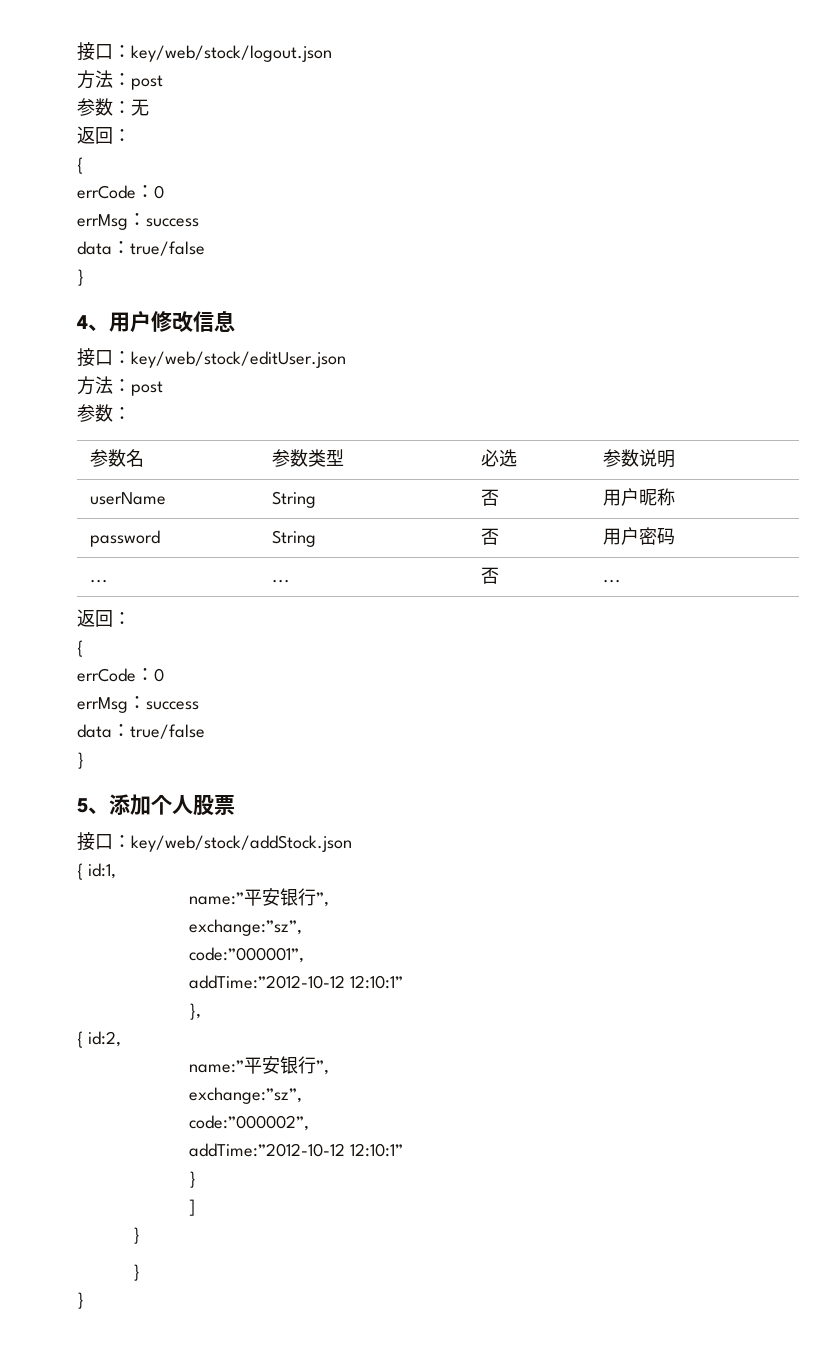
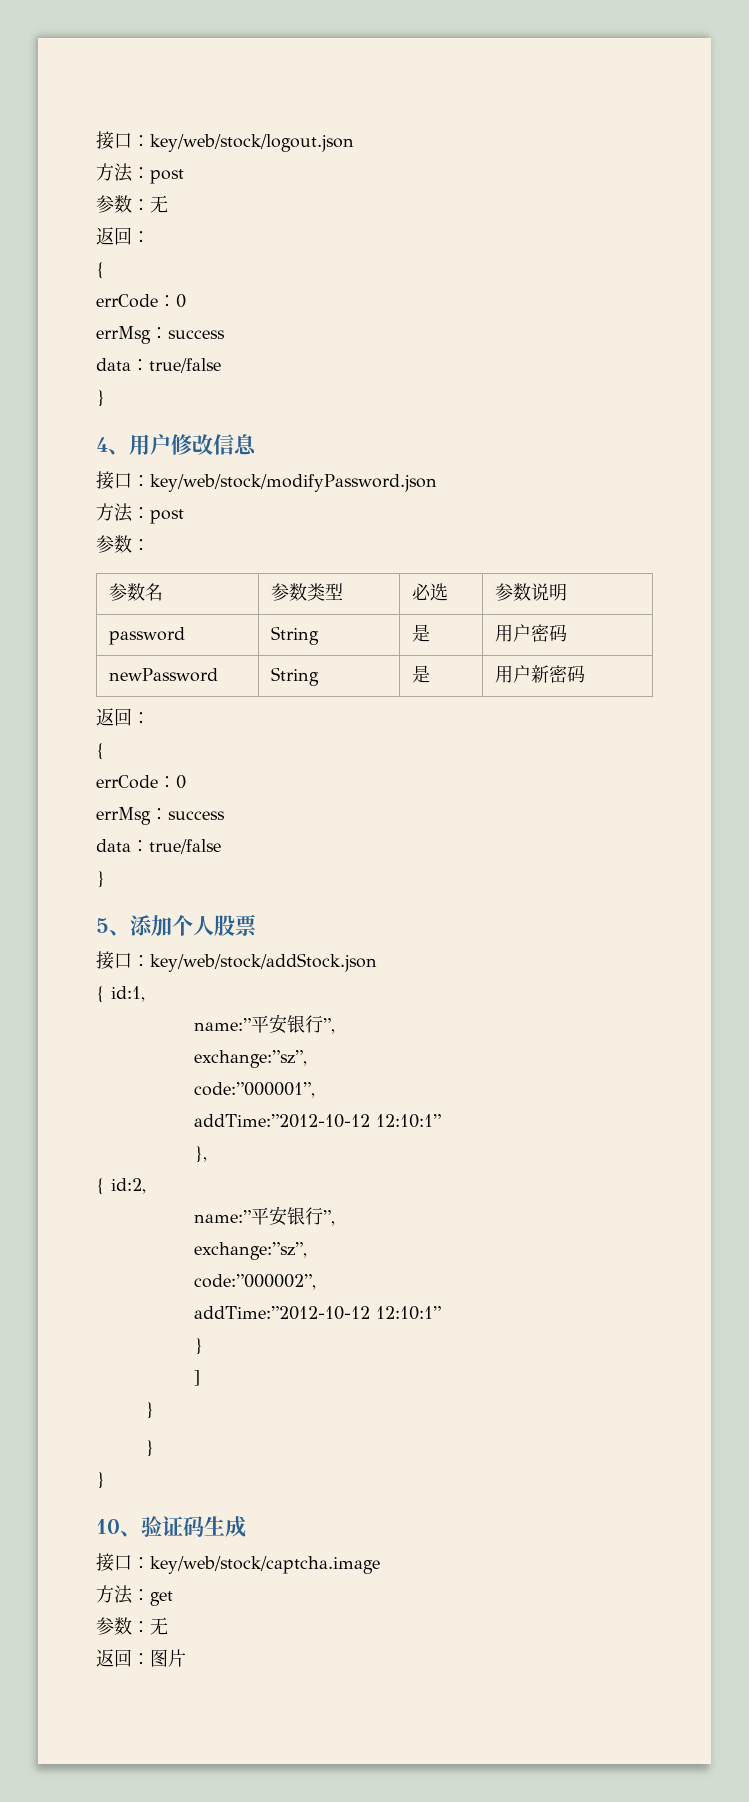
[131,351,346,368] key/web/stock/editUser.json -> [150,474,437,492] key/web/stock/modifyPassword.json
[89,492,166,505] [271,491,316,508] [480,489,499,506] [602,488,675,506] // userName | String | 否 | 用户昵称 -> (568, 592) none
[480,528,499,545] 否 -> [412,624,431,642] 是
[89,579,108,583] [271,579,290,583] [480,567,499,584] [602,579,621,583] ... | ... | 否 | ... -> [109,668,219,682] [271,667,320,686] [412,665,431,683] [495,665,586,683] newPassword | String | 是 | 用户新密码
(84, 1300) none -> [96,1516,246,1538] [96,1553,380,1574] [96,1585,173,1606] [96,1617,168,1635] [96,1649,186,1667] // 10、验证码生成 // 接口：key/web/stock/captcha.image // 方法：get // 参数：无 // 返回：图片

